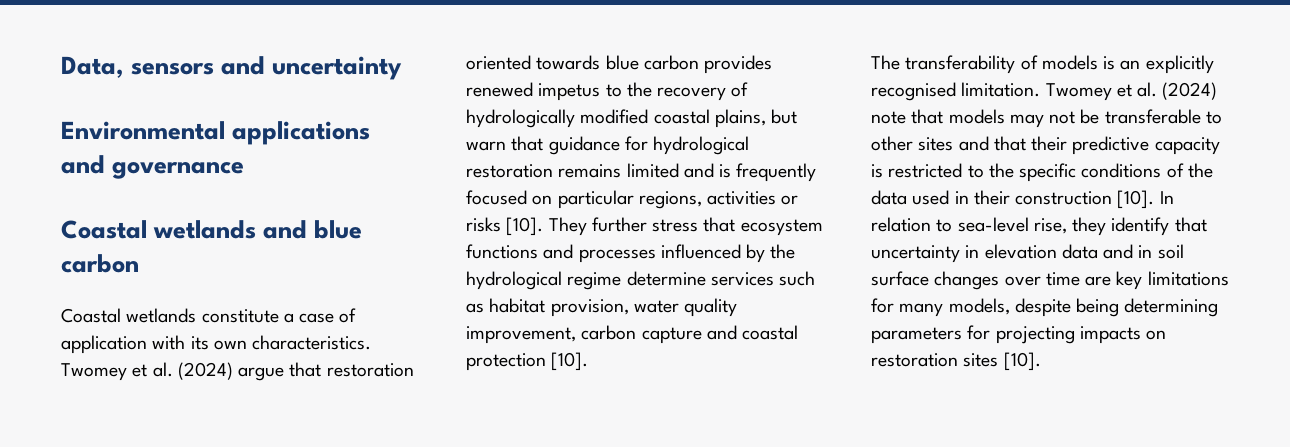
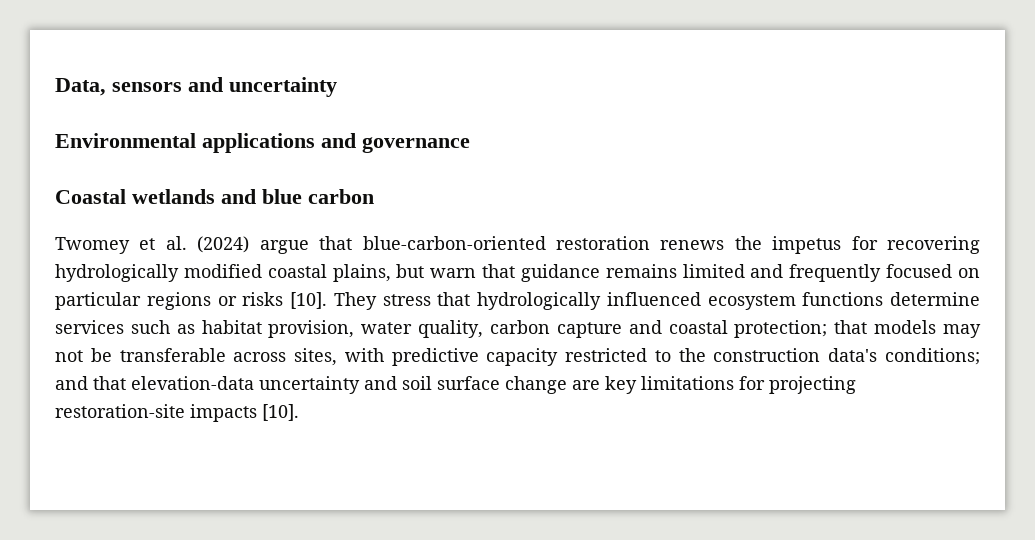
[61,308,357,323] [61,335,372,354] Coastal wetlands constitute a case of application with its own characteristics. -> (374, 196) none
[326,363,414,377] [466,55,773,74] [466,82,749,101] restoration oriented towards blue carbon provides renewed impetus to the recovery of -> [362,236,980,254] blue-carbon-oriented restoration renews the impetus for recovering
[624,136,750,155] [466,164,553,178] for hydrological restoration -> (600, 273) none
[719,164,732,178] is -> (784, 271) none
[638,191,777,209] regions, activities -> [146,292,211,310] regions
[591,217,647,232] further -> (377, 301) none
[740,219,823,236] [466,244,796,263] [466,271,622,290] ecosystem functions and processes influenced by the hydrological regime -> [477,292,884,310] hydrologically influenced ecosystem functions
[684,298,738,317] [466,326,576,344] quality improvement, -> [418,320,484,338] quality,
[466,352,589,371] [871,55,1214,74] [871,82,1218,101] [871,111,906,124] protection [10]. // The transferability of models is an explicitly recognised limitation. Twomey et al. (2024) note -> [734,320,828,338] protection;
[1205,111,1222,124] [871,136,1068,151] to other sites and that their -> [233,348,384,366] across sites, with
[871,164,883,178] is -> (559, 357) none
[1019,163,1213,182] [871,190,1174,209] [871,217,1207,236] [871,244,1184,263] [871,271,1229,290] [871,298,1219,317] [871,325,1167,344] [871,353,999,367] specific conditions of the data used in their construction [10]. In relation to sea-level rise, they identify that uncertainty in elevation data and in soil surface changes over time are key limitations for many models, despite being determining parameters for projecting impacts on restoration sites -> [713,348,980,365] [55,376,856,394] [55,404,257,422] construction data's conditions; and that elevation-data uncertainty and soil surface change are key limitations for projecting restoration-site impacts

